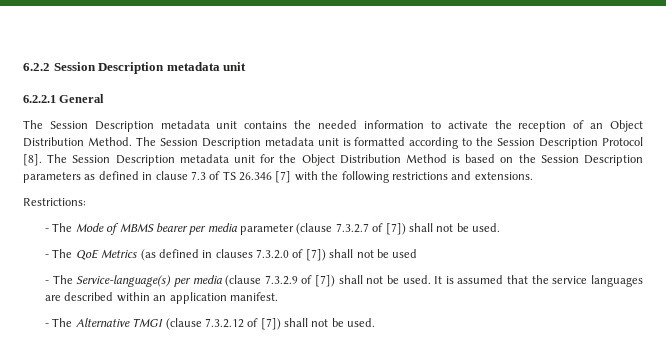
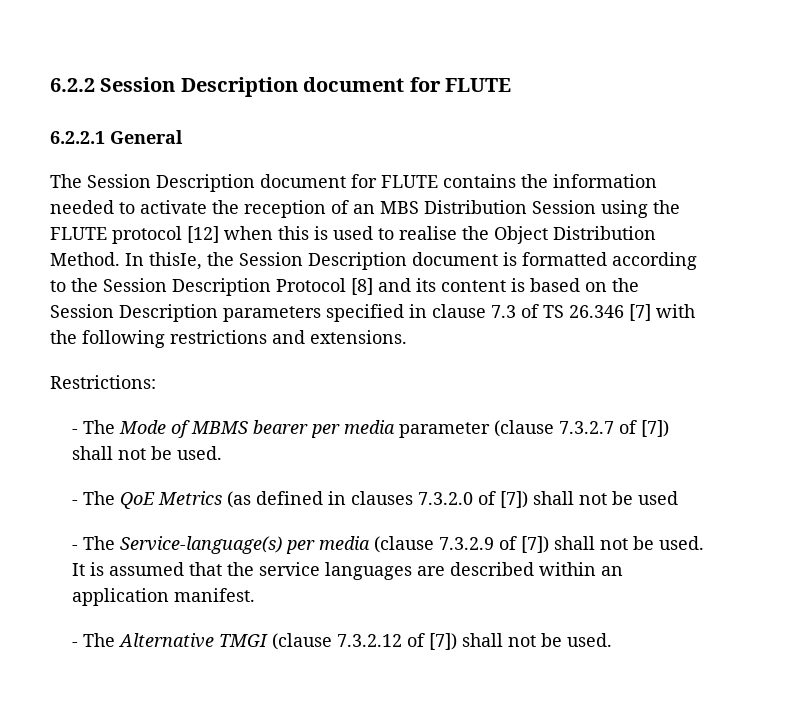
[166,62,247,71] metadata unit -> [303,77,511,92] document for FLUTE
[160,120,424,129] metadata unit contains the needed information -> [260,174,657,188] [50,200,114,214] document for FLUTE contains the information needed
[610,120,644,132] [23,137,339,149] Object Distribution Method. The Session Description metadata unit -> [380,200,680,218] [50,226,656,244] [50,252,498,270] MBS Distribution Session using the FLUTE protocol [12] when this is used to realise the Object Distribution Method. In thisIe, the Session Description document
[23,154,447,166] [8]. The Session Description metadata unit for the Object Distribution Method -> [351,278,506,295] [8] and its content
[84,171,139,180] as defined -> [326,304,404,322] specified

